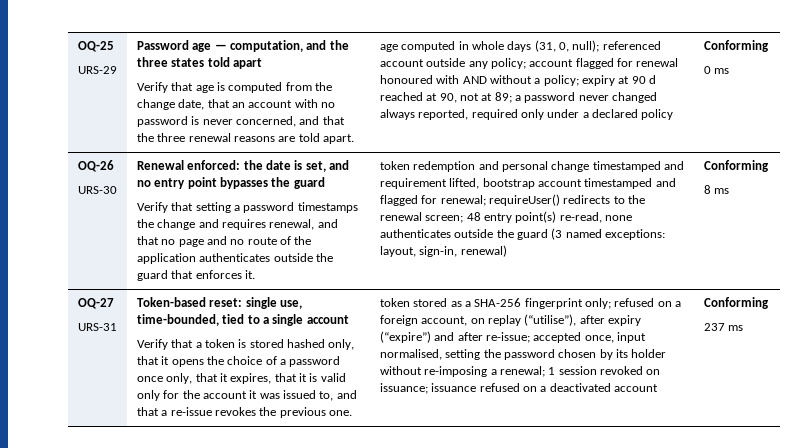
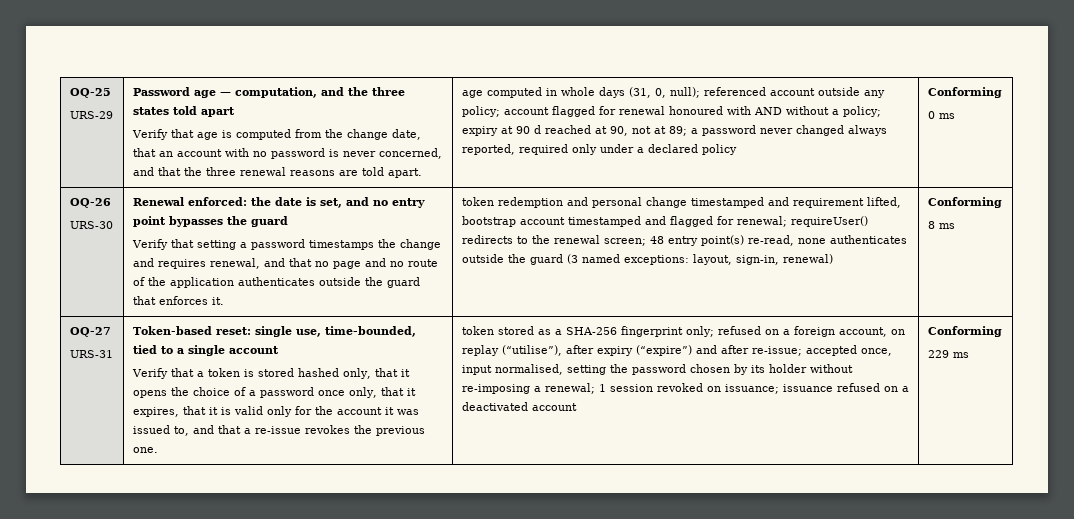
[703,323,725,331] 237 -> [927,350,949,358] 229

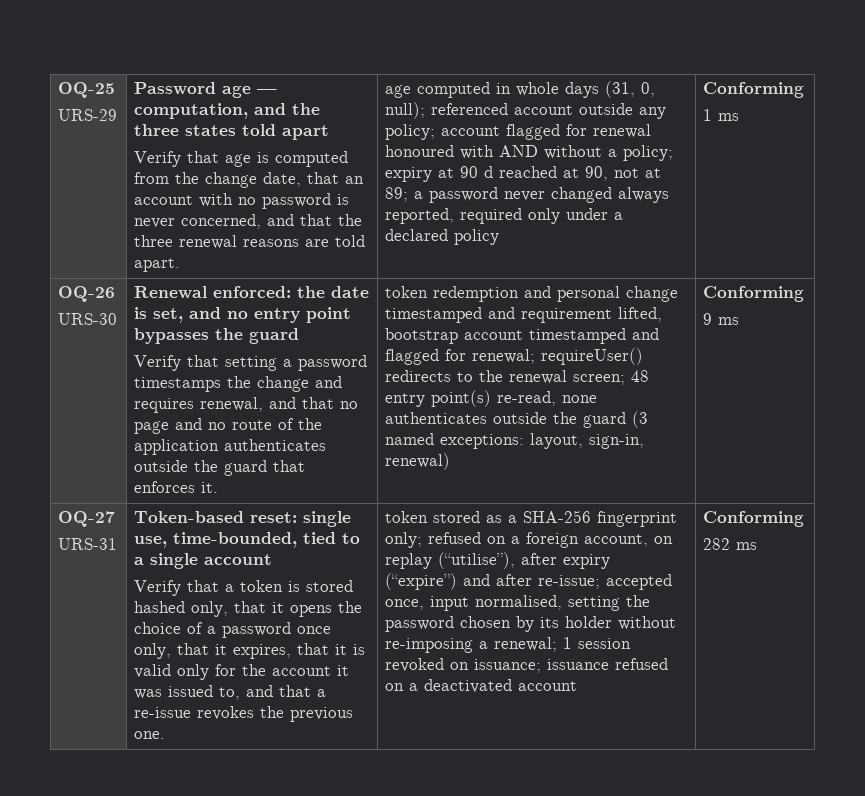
[927,111,935,119] 0 -> [703,109,713,121] 1
[927,221,935,229] 8 -> [703,313,713,325] 9
[927,350,949,358] 229 -> [703,538,731,550] 282

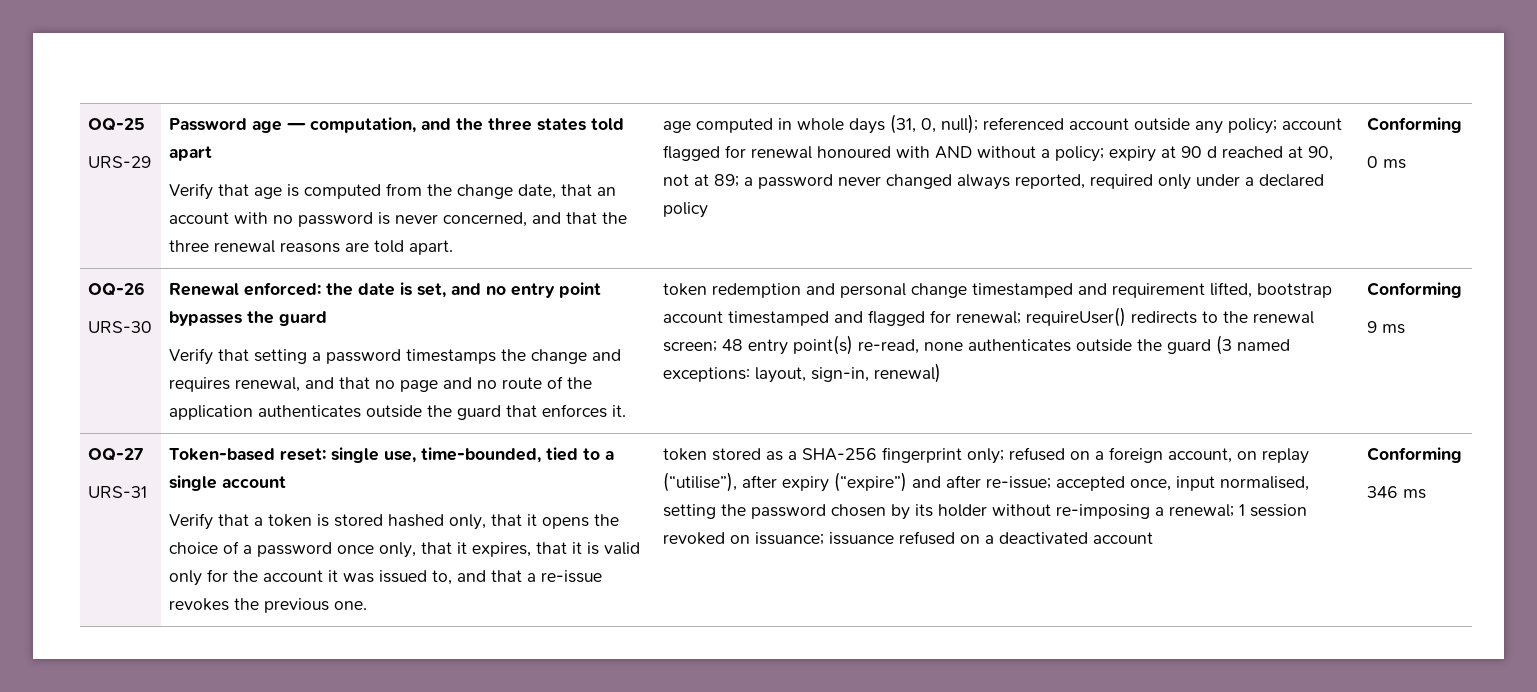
[703,109,713,121] 1 -> [1367,156,1379,168] 0
[703,538,731,550] 282 -> [1367,486,1399,498] 346

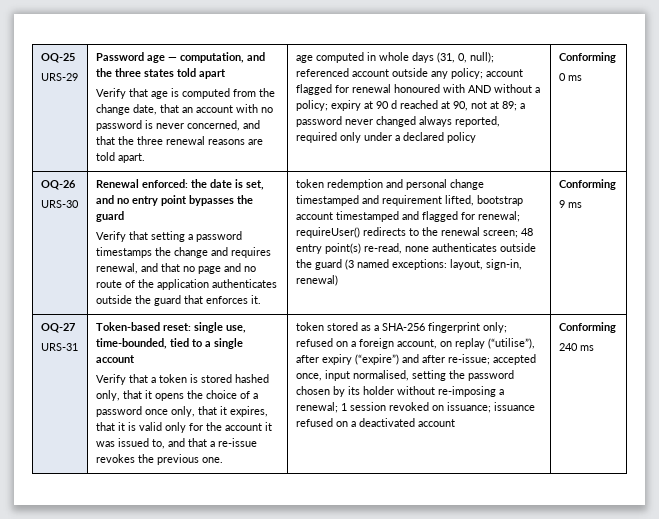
[1367,486,1399,498] 346 -> [558,343,578,351] 240

